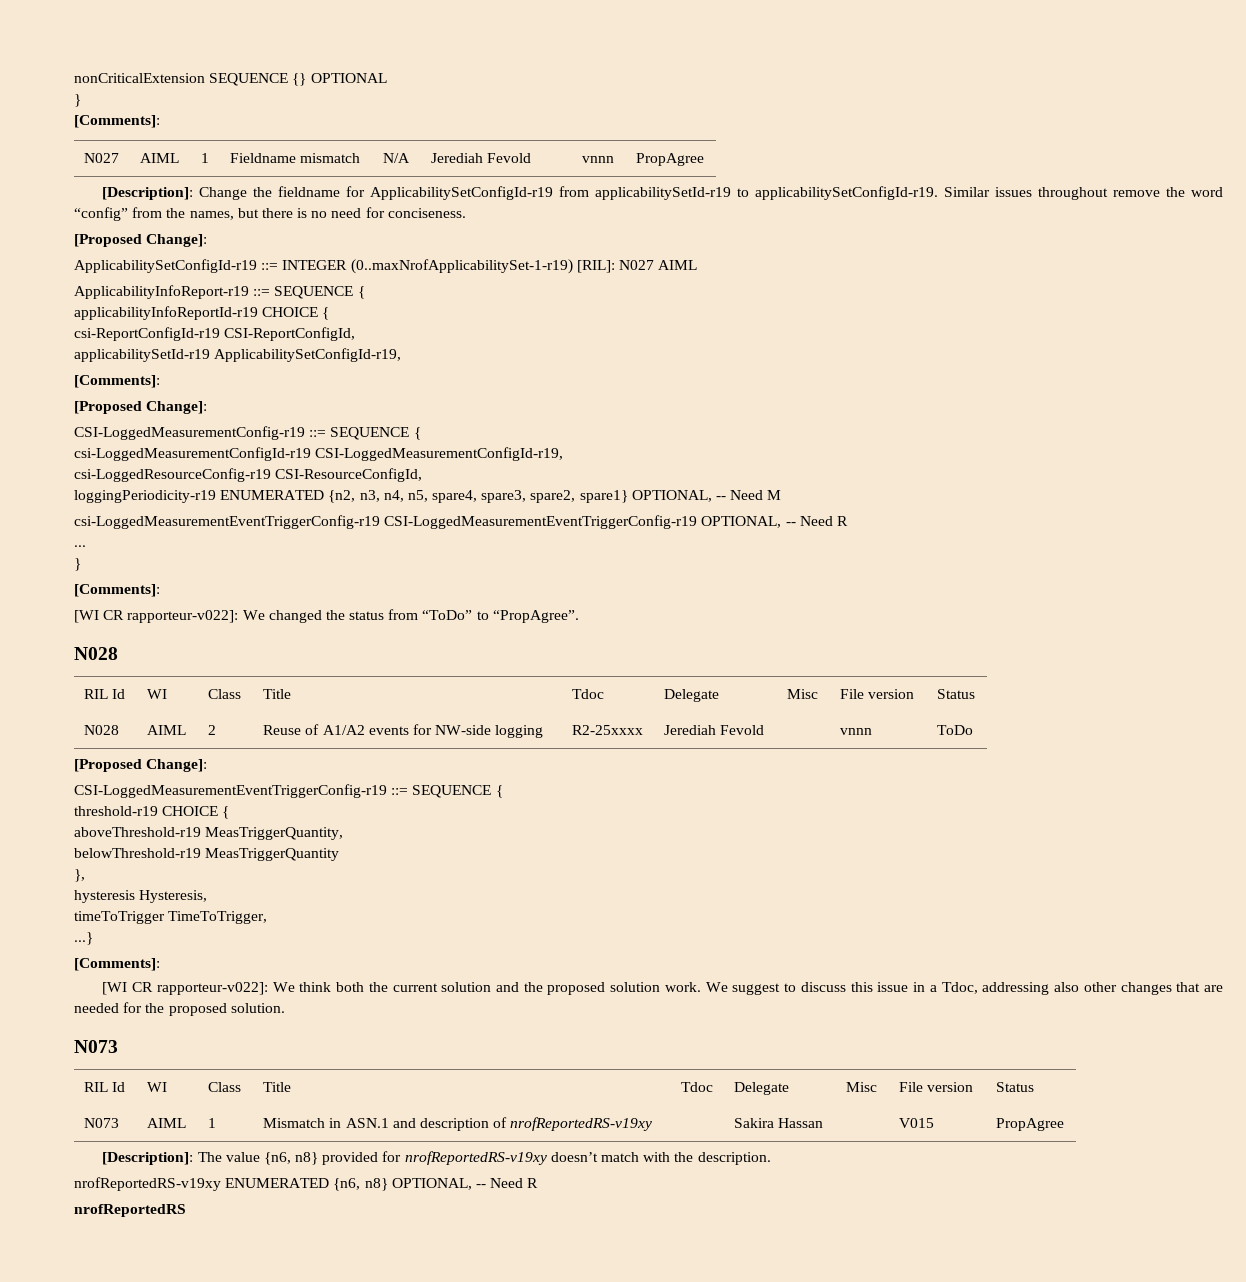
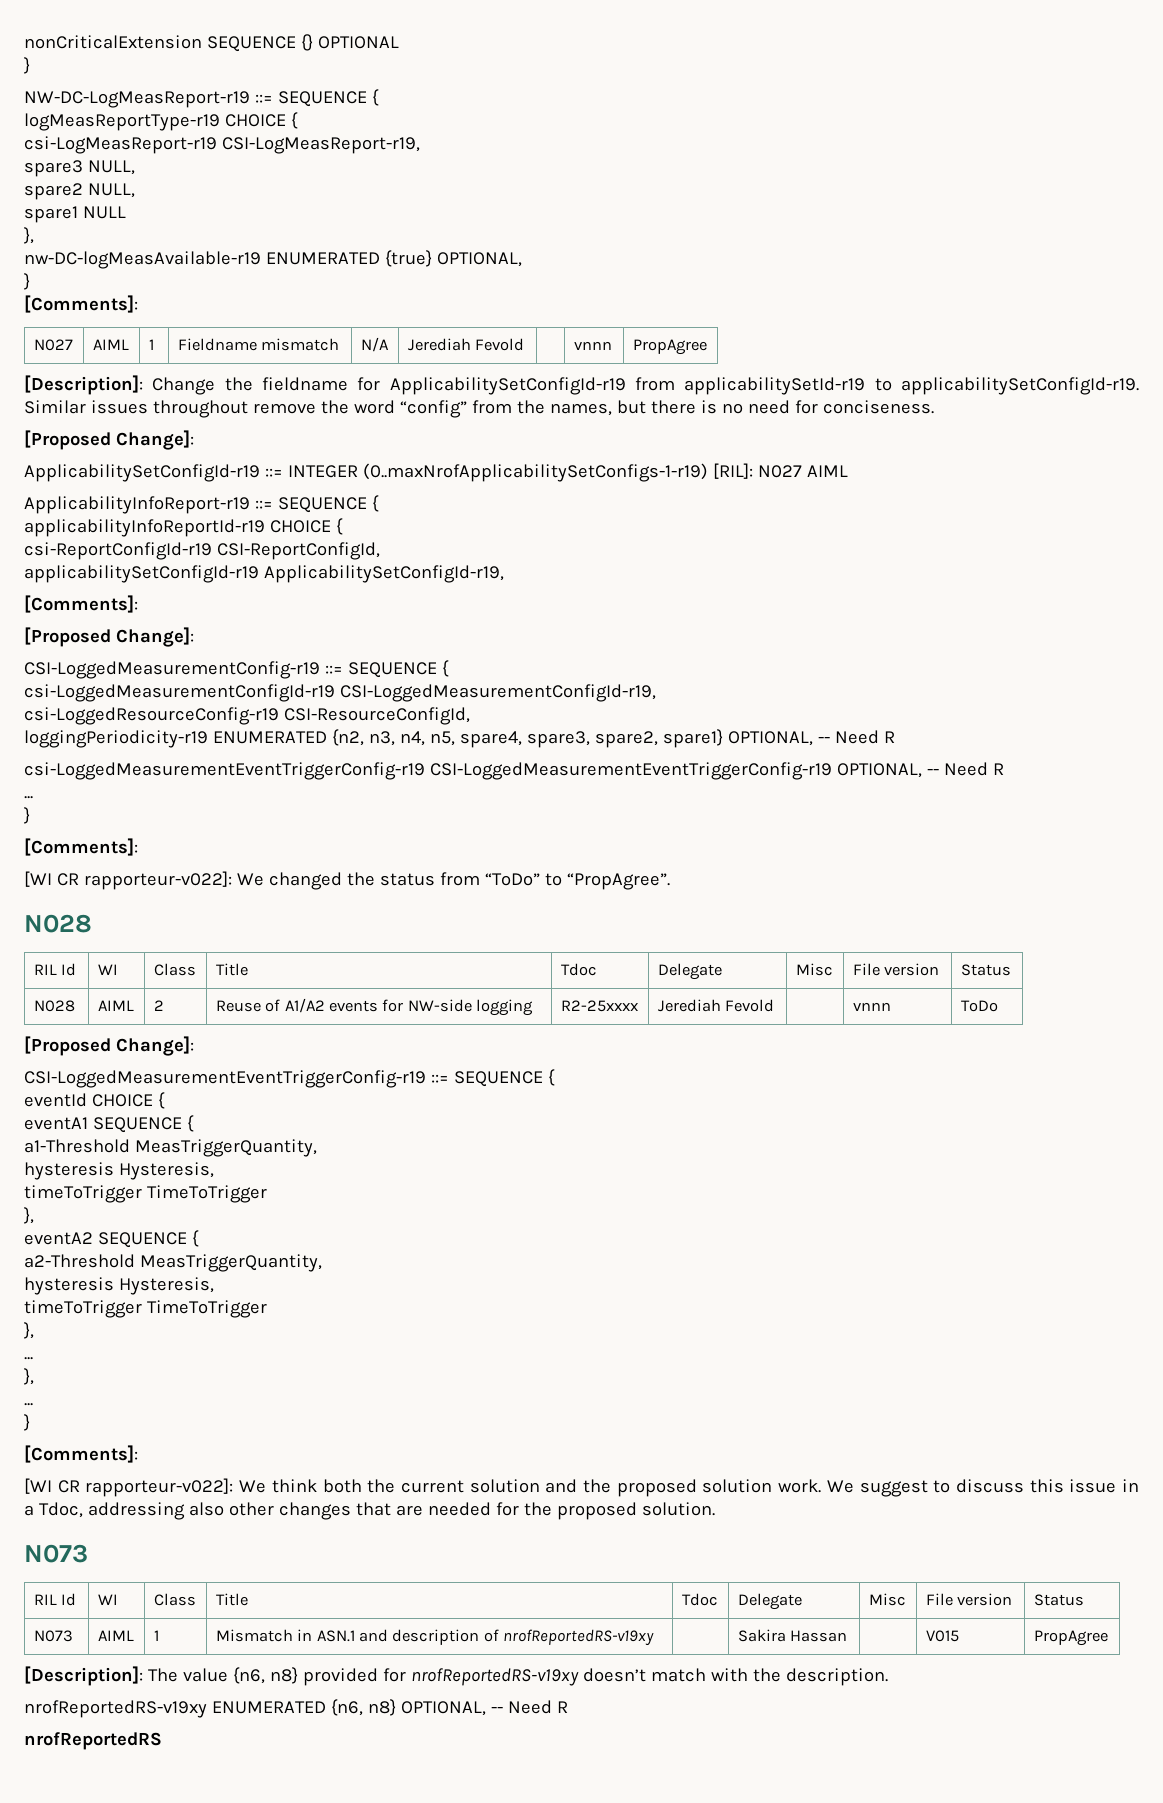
(81, 100) none -> [24,89,379,108] [24,112,298,131] [24,136,420,154] [24,160,135,177] [24,183,135,200] [24,206,126,223] [24,227,34,244] [24,250,522,269] [24,273,30,290] // NW-DC-LogMeasReport-r19 ::= SEQUENCE { // logMeasReportType-r19 CHOICE { // csi-LogMeasReport-r19 CSI-LogMeasReport-r19, // spare3 NULL, // spare2 NULL, // spare1 NULL // }, // nw-DC-logMeasAvailable-r19 ENUMERATED {true} OPTIONAL, // }
[350,259,573,274] (0..maxNrofApplicabilitySet-1-r19) -> [362,463,708,482] (0..maxNrofApplicabilitySetConfigs-1-r19)
[74,349,210,362] applicabilitySetId-r19 -> [24,565,259,583] applicabilitySetConfigId-r19
[767,490,782,500] M -> [883,731,895,743] R
[74,806,230,819] [74,827,344,840] [74,848,340,861] [74,869,85,882] [74,890,208,903] [74,911,268,924] [74,932,93,945] threshold-r19 CHOICE { // aboveThreshold-r19 MeasTriggerQuantity, // belowThreshold-r19 MeasTriggerQuantity // }, // hysteresis Hysteresis, // timeToTrigger TimeToTrigger, // ...} -> [24,1092,165,1109] [24,1115,194,1133] [24,1139,317,1157] [24,1162,214,1180] [24,1185,267,1203] [24,1207,34,1224] [24,1230,199,1248] [24,1254,322,1272] [24,1277,214,1295] [24,1300,267,1318] [24,1322,34,1339] [24,1357,33,1360] [24,1368,34,1385] [24,1403,33,1406] [24,1414,30,1431] eventId CHOICE { // eventA1 SEQUENCE { // a1-Threshold MeasTriggerQuantity, // hysteresis Hysteresis, // timeToTrigger TimeToTrigger // }, // eventA2 SEQUENCE { // a2-Threshold MeasTriggerQuantity, // hysteresis Hysteresis, // timeToTrigger TimeToTrigger // }, // ... // }, // ... // }

